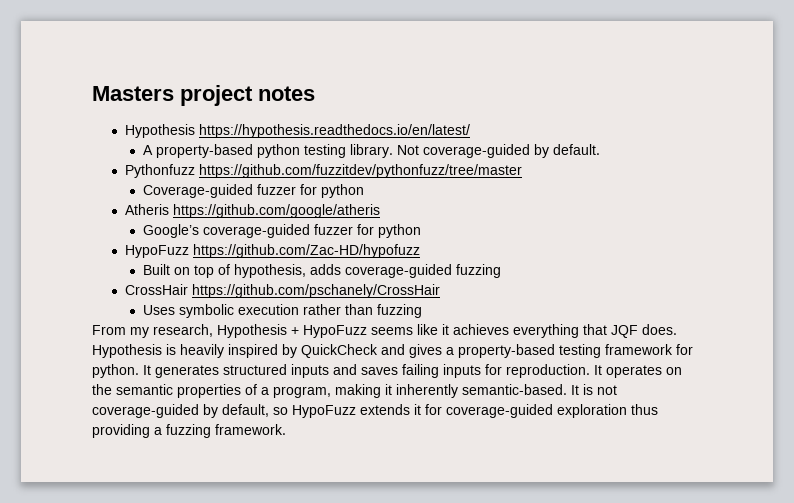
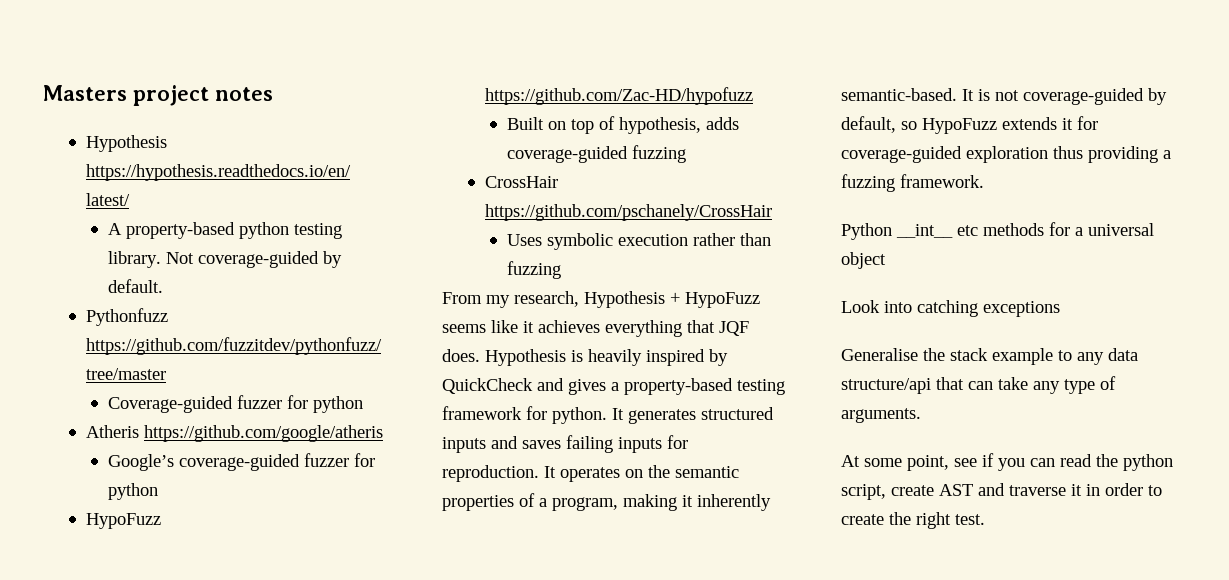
(286, 429) none -> [841,222,1154,240] [841,252,886,269] [841,300,1060,317] [841,348,1138,365] [841,376,1116,394] [841,408,921,423] [841,453,1173,471] [841,483,1162,500] [841,512,985,529] // Python __int__ etc methods for a universal object // Look into catching exceptions // Generalise the stack example to any data structure/api that can take any type of arguments. // At some point, see if you can read the python script, create AST and traverse it in order to create the right test.

